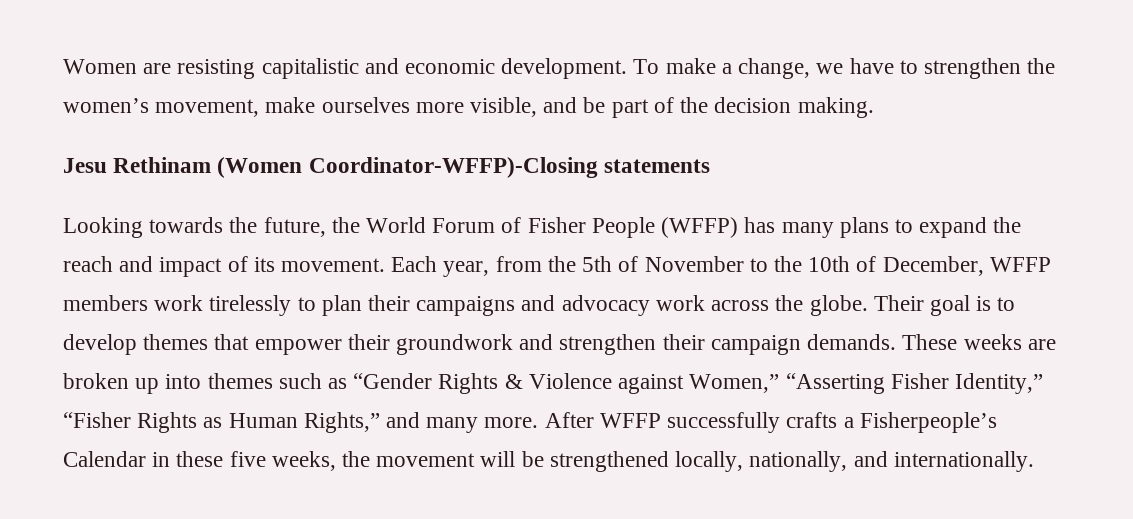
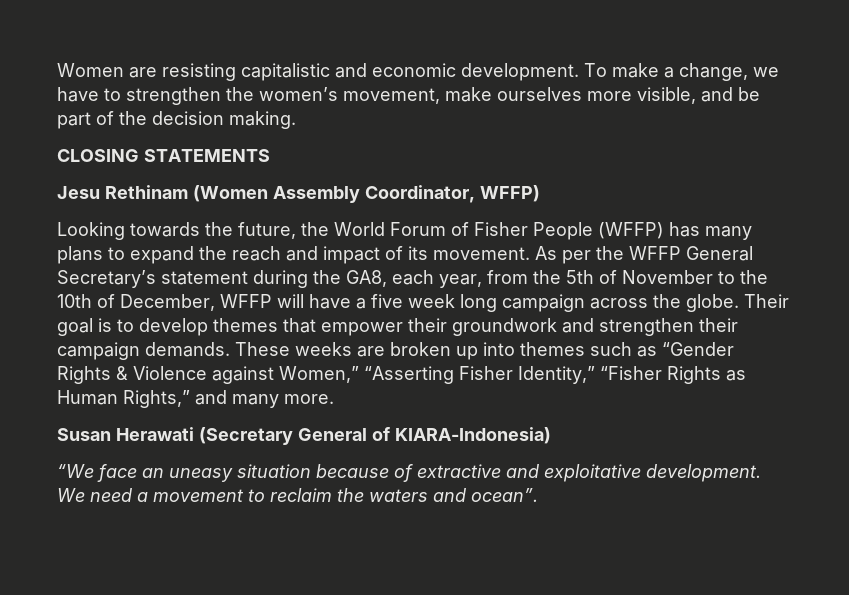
(874, 107) none -> [57,149,270,162] // CLOSING STATEMENTS
[308,157,710,178] Coordinator-WFFP)-Closing statements -> [273,185,540,203] Assembly Coordinator, WFFP)
[391,256,438,272] Each -> [535,246,753,264] [57,270,434,288] As per the WFFP General Secretary’s statement during the GA8, each
[63,295,705,316] members work tirelessly to plan their campaigns and advocacy work -> [277,294,585,312] will have a five week long campaign
[544,412,997,433] [63,451,1034,472] After WFFP successfully crafts a Fisherpeople’s Calendar in these five weeks, the movement will be strengthened locally, nationally, and internationally. -> [57,427,551,445] [57,464,761,482] [57,488,538,502] // Susan Herawati (Secretary General of KIARA-Indonesia) // “We face an uneasy situation because of extractive and exploitative development. We need a movement to reclaim the waters and ocean”.

